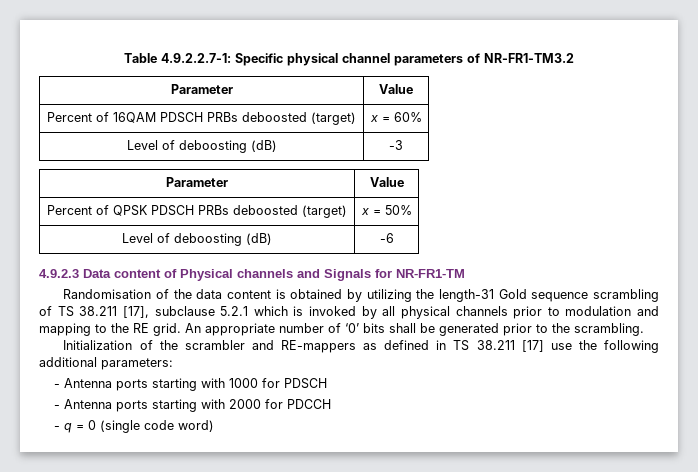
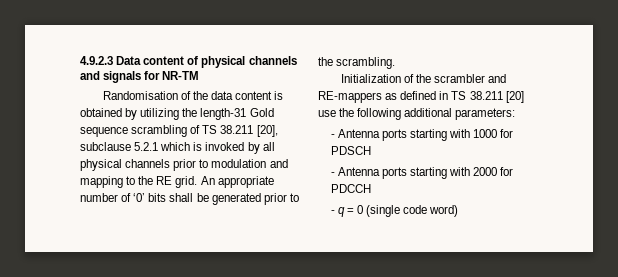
[124,53,574,66] [170,84,233,94] [379,84,413,94] [46,112,356,125] [369,112,422,122] [126,140,277,153] [389,140,403,150] [166,177,228,187] [369,177,404,187] [46,205,347,218] [360,205,412,215] [121,233,272,246] [379,233,394,243] Table 4.9.2.2.7-1: Specific physical channel parameters of NR-FR1-TM3.2 // Parameter | Value // Percent of 16QAM PDSCH PRBs deboosted (target) | x = 60% // Level of deboosting (dB) | -3 // Parameter | Value // Percent of QPSK PDSCH PRBs deboosted (target) | x = 50% // Level of deboosting (dB) | -6 // -> (80, 60) none
[180,269,233,281] Physical -> [201,56,246,68] physical
[324,269,465,281] Signals for NR-FR1-TM -> [103,71,200,83] signals for NR-TM
[122,306,149,318] [17], -> [256,125,278,137] [20],
[521,340,544,352] [17] -> [505,91,524,103] [20]

